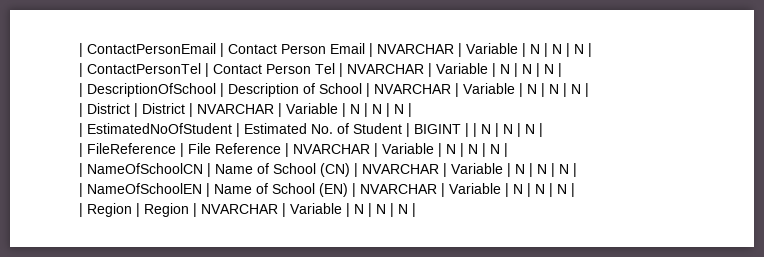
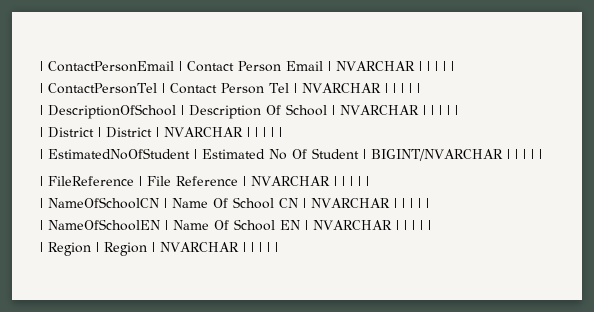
[466,43,584,57] Variable | N | N | N -> [426,61,446,71] | | |
[436,63,554,77] Variable | N | N | N -> [392,83,412,93] | | |
[303,83,315,94] of -> [266,105,281,115] Of
[463,83,581,97] Variable | N | N | N -> [430,105,450,115] | | |
[286,103,404,117] Variable | N | N | N -> [254,127,274,137] | | |
[311,123,349,134] No. of -> [269,149,307,160] No Of
[414,123,535,137] BIGINT | | N | N | N -> [371,149,534,161] BIGINT/NVARCHAR | | | |
[382,143,500,157] Variable | N | N | N -> [341,176,361,186] | | |
[257,163,569,177] of School (CN) | NVARCHAR | Variable | N | N | N -> [213,197,421,209] Of School CN | NVARCHAR | | | |
[256,183,567,197] of School (EN) | NVARCHAR | Variable | N | N | N -> [214,219,423,231] Of School EN | NVARCHAR | | | |
[290,203,408,217] Variable | N | N | N -> [250,242,270,252] | | |

